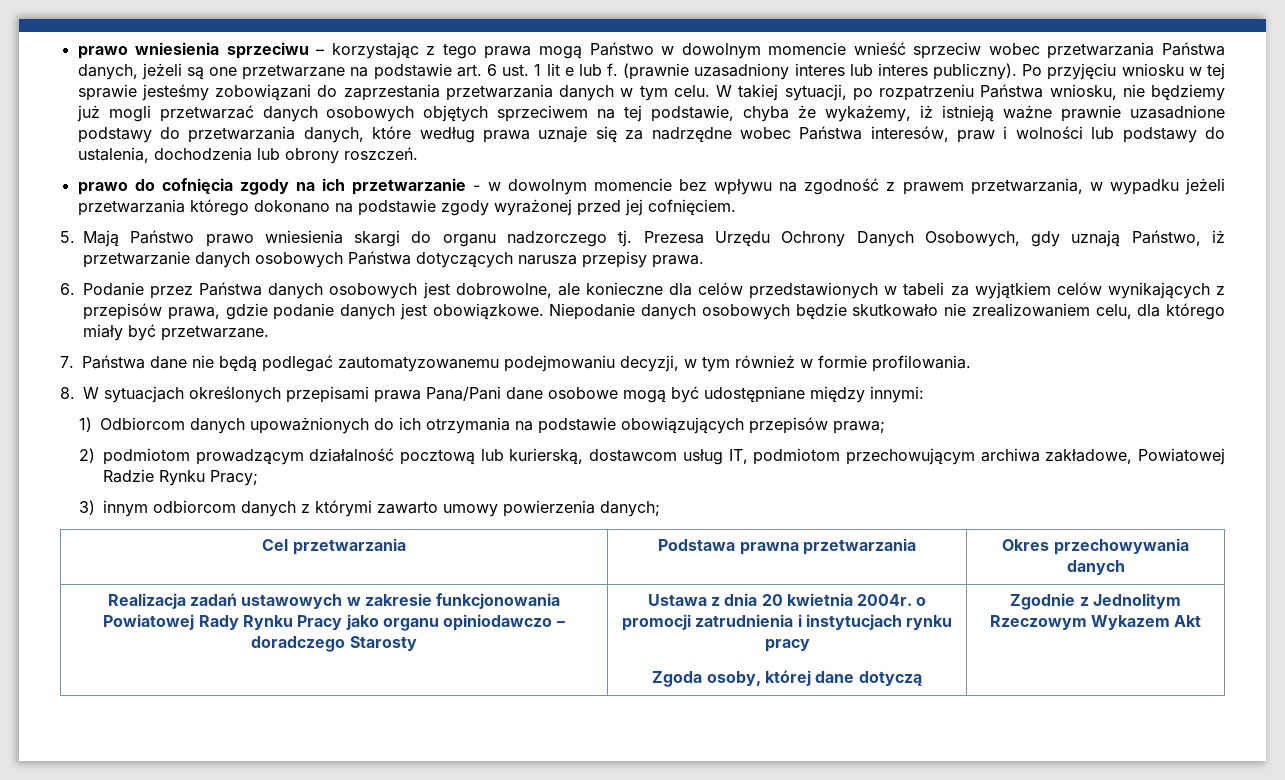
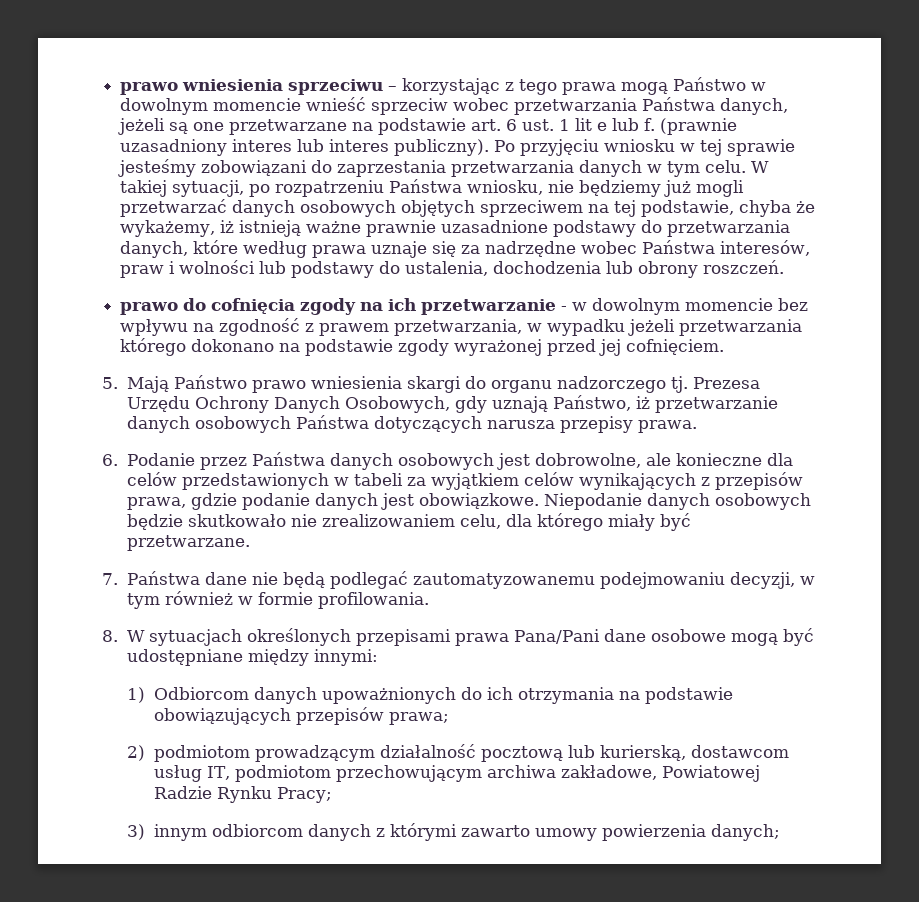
[262,538,406,555] [658,538,916,555] [1002,538,1189,555] [1066,560,1125,575] [107,593,561,609] [103,614,565,631] [251,636,417,652] [647,593,927,606] [621,614,953,631] [764,639,810,652] [652,670,922,687] [1010,593,1181,610] [989,615,1202,630] // Cel przetwarzania | Podstawa prawna przetwarzania | Okres przechowywania danych // Realizacja zadań ustawowych w zakresie funkcjonowania Powiatowej Rady Rynku Pracy jako organu opiniodawczo – doradczego Starosty | Ustawa z dnia 20 kwietnia 2004r. o promocji zatrudnienia i instytucjach rynku pracy // Zgoda osoby, której dane dotyczą | Zgodnie z Jednolitym Rzeczowym Wykazem Akt -> (780, 832) none

